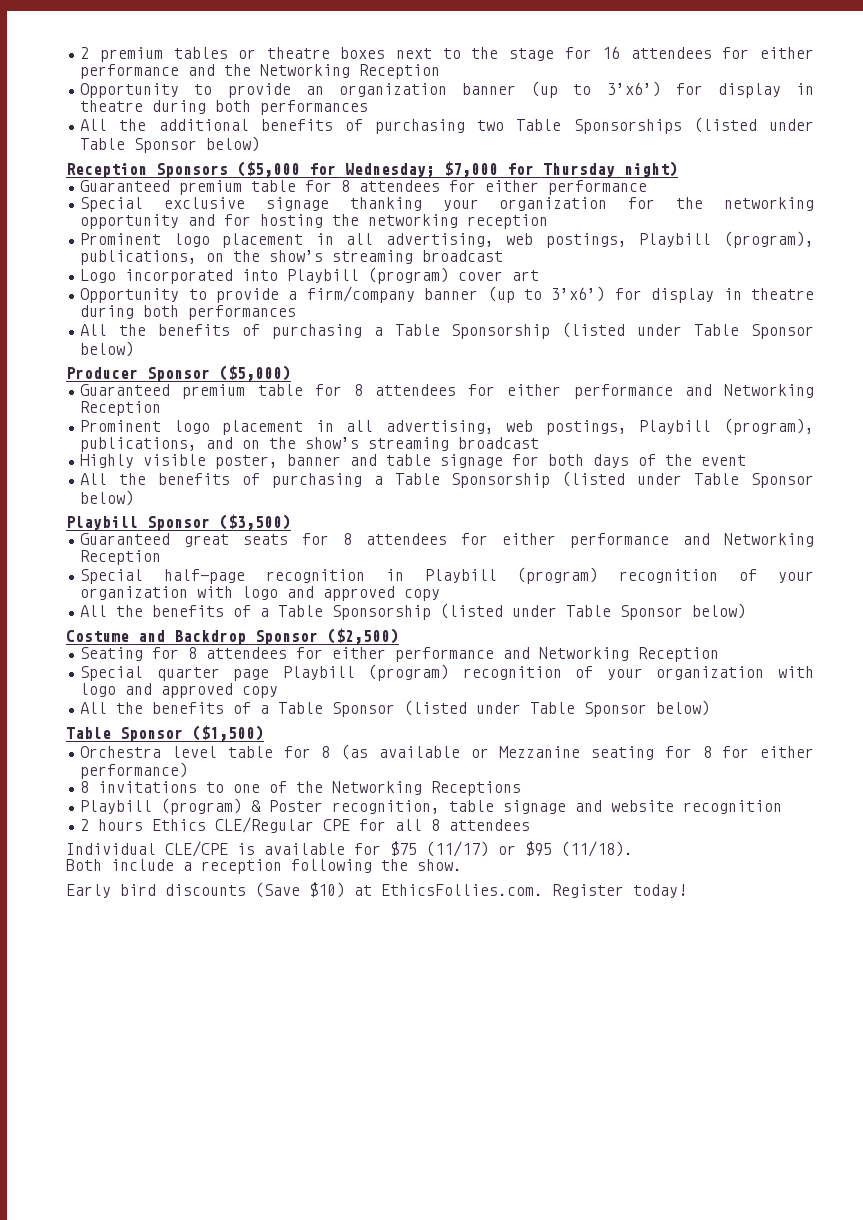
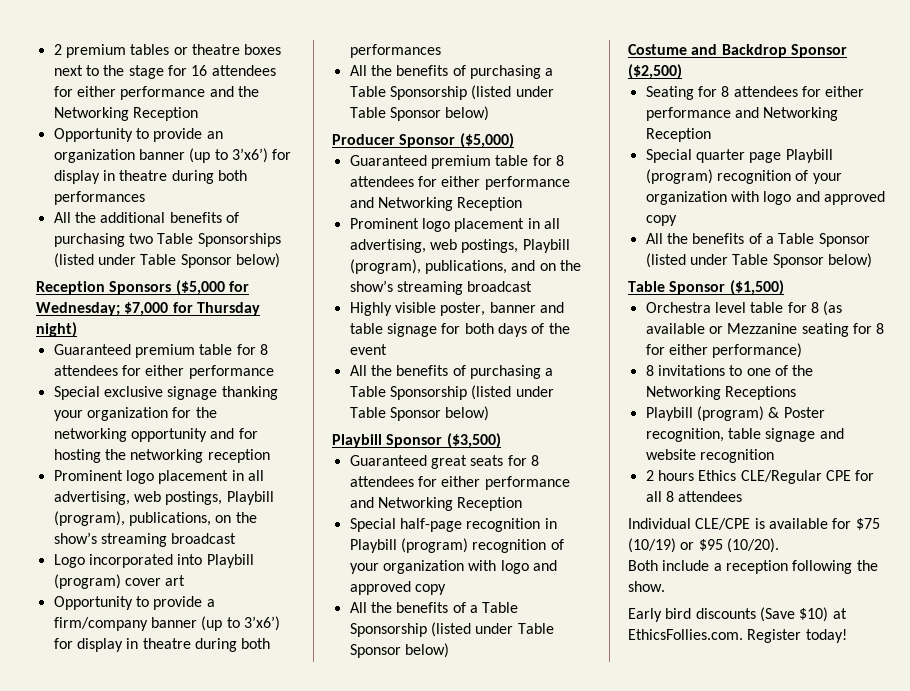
[426,841,489,857] (11/17) -> [628,538,676,553] (10/19)
[561,841,633,857] (11/18). -> [726,538,779,553] (10/20).

